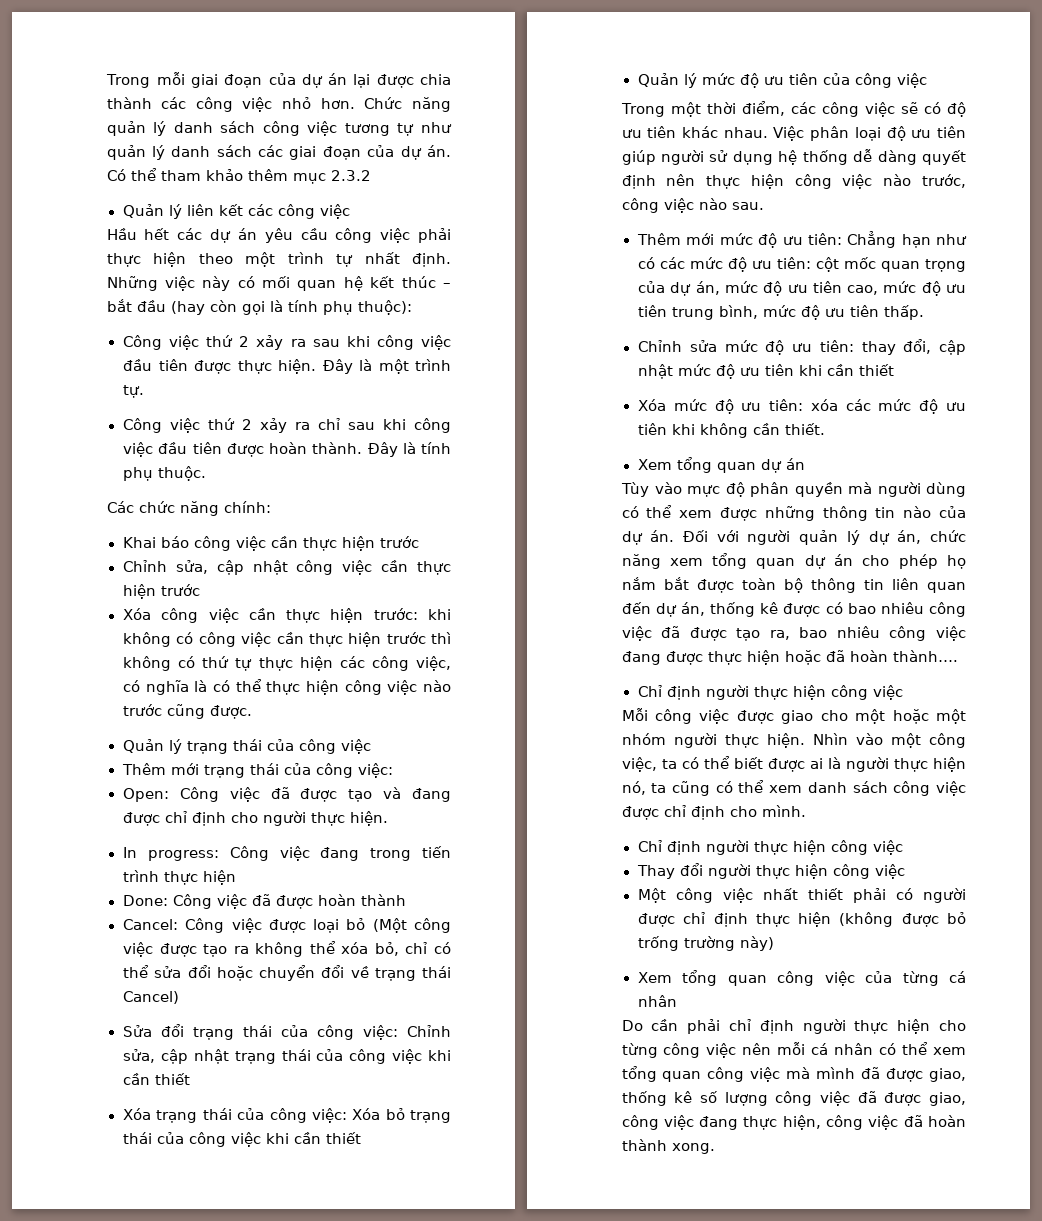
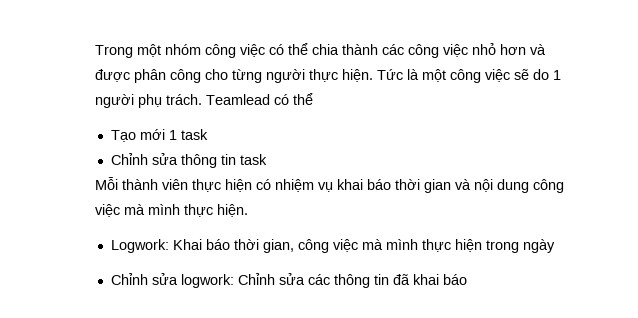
[105,72,414,88] Trong mỗi giai đoạn của dự án lại được -> [95,43,309,58] Trong một nhóm công việc có thể
[320,97,452,112] [106,121,453,136] [106,145,452,160] [106,168,371,184] [122,204,350,219] [106,228,451,243] [106,252,451,267] [106,276,452,291] [106,299,412,315] [122,335,452,350] [122,359,452,374] [122,385,144,398] [122,418,451,433] [122,442,452,457] [122,466,206,481] [106,501,271,516] [122,536,419,551] [122,560,452,575] [122,584,200,599] [122,608,451,623] [122,632,452,647] [122,656,452,671] [122,679,452,695] [122,704,252,719] [122,739,371,754] [121,763,393,778] [122,787,452,802] [122,811,388,826] [122,846,451,861] [122,870,236,885] [122,894,406,909] [122,918,451,933] [122,941,451,957] [122,965,452,981] [122,991,179,1004] [122,1024,451,1040] [122,1049,452,1064] [122,1073,190,1085] [122,1108,452,1123] [122,1132,361,1147] [637,73,927,88] [620,101,966,117] [621,126,966,141] [621,149,966,165] [621,174,966,189] [621,198,764,213] [636,231,967,248] [637,257,966,272] [637,281,966,296] [637,305,924,320] [637,339,966,355] [637,364,894,379] [637,399,966,414] [637,423,825,438] [637,457,805,473] [620,482,966,497] [621,505,966,521] [621,530,966,545] [621,553,966,569] [621,577,966,593] [621,602,967,617] [621,626,966,641] [621,650,958,665] [637,685,903,700] [621,708,966,724] [621,733,966,748] [621,756,966,772] [621,780,966,796] [621,805,806,820] [637,840,903,855] [636,863,905,879] [637,888,966,903] [637,912,966,927] [637,936,774,951] [637,970,966,986] [637,995,677,1007] [621,1019,966,1034] [621,1042,966,1058] [621,1066,966,1082] [621,1091,966,1106] [621,1115,966,1130] [621,1139,715,1154] hơn. Chức năng quản lý danh sách công việc tương tự như quản lý danh sách các giai đoạn của dự án. Có thể tham khảo thêm mục 2.3.2 // Quản lý liên kết các công việc // Hầu hết các dự án yêu cầu công việc phải thực hiện theo một trình tự nhất định. Những việc này có mối quan hệ kết thúc – bắt đầu (hay còn gọi là tính phụ thuộc): // Công việc thứ 2 xảy ra sau khi công việc đầu tiên được thực hiện. Đây là một trình tự. // Công việc thứ 2 xảy ra chỉ sau khi công việc đầu tiên được hoàn thành. Đây là tính phụ thuộc. // Các chức năng chính: // Khai báo công việc cần thực hiện trước // Chỉnh sửa, cập nhật công việc cần thực hiện trước // Xóa công việc cần thực hiện trước: khi không có công việc cần thực hiện trước thì không có thứ tự thực hiện các công việc, có nghĩa là có thể thực hiện công việc nào trước cũng được. // Quản lý trạng thái của công việc // Thêm mới trạng thái của công việc: // Open: Công việc đã được tạo và đang được chỉ định cho người thực hiện. // In progress: Công việc đang trong tiến trình thực hiện // Done: Công việc đã được hoàn thành // Cancel: Công việc được loại bỏ (Một công việc được tạo ra không thể xóa bỏ, chỉ có thể sửa đổi hoặc chuyển đổi về trạng thái Cancel) // Sửa đổi trạng thái của công việc: Chỉnh sửa, cập nhật trạng thái của công việc khi cần thiết // Xóa trạng thái của công việc: Xóa bỏ trạng thái của công việc khi cần thiết // Quản lý mức độ ưu tiên của công việc // Trong một thời điểm, các công việc sẽ có độ ưu tiên khác nhau. Việc phân loại độ ưu tiên giúp người sử dụng hệ thống dễ dàng quyết định nên thực hiện công việc nào trước, công việc nào sau. // Thêm mới mức độ ưu tiên: Chẳng hạn như có các mức độ ưu tiên: cột mốc quan trọng của dự án, mức độ ưu tiên cao, mức độ ưu tiên trung bình, mức độ ưu tiên thấp. // Chỉnh sửa mức độ ưu tiên: thay đổi, cập nhật mức độ ưu tiên khi cần thiết // Xóa mức độ ưu tiên: xóa các mức độ ưu tiên khi không cần thiết. // Xem tổng quan dự án // Tùy vào mực độ phân quyền mà người dùng có thể xem được những thông tin nào của dự án. Đối với người quản lý dự án, chức năng xem tổng quan dự án cho phép họ nắm bắt được toàn bộ thông tin liên quan đến dự án, thống kê được có bao nhiêu công việc đã được tạo ra, bao nhiêu công việc đang được thực hiện hoặc đã hoàn thành…. // Chỉ định người thực hiện công việc // Mỗi công việc được giao cho một hoặc một nhóm người thực hiện. Nhìn vào một công việc, ta có thể biết được ai là người thực hiện nó, ta cũng có thể xem danh sách công việc được chỉ định cho mình. // Chỉ định người thực hiện công việc // Thay đổi người thực hiện công việc // Một công việc nhất thiết phải có người được chỉ định thực hiện (không được bỏ trống trường này) // Xem tổng quan công việc của từng cá nhân // Do cần phải chỉ định người thực hiện cho từng công việc nên mỗi cá nhân có thể xem tổng quan công việc mà mình đã được giao, thống kê số lượng công việc đã được giao, công việc đang thực hiện, công việc đã hoàn thành xong. -> [500,44,547,55] [95,69,562,83] [95,93,314,108] [111,129,209,142] [111,153,268,168] [95,177,565,193] [95,204,249,217] [111,239,556,253] [111,273,468,288] hơn và được phân công cho từng người thực hiện. Tức là một công việc sẽ do 1 người phụ trách. Teamlead có thể // Tạo mới 1 task // Chỉnh sửa thông tin task // Mỗi thành viên thực hiện có nhiệm vụ khai báo thời gian và nội dung công việc mà mình thực hiện. // Logwork: Khai báo thời gian, công việc mà mình thực hiện trong ngày // Chỉnh sửa logwork: Chỉnh sửa các thông tin đã khai báo

